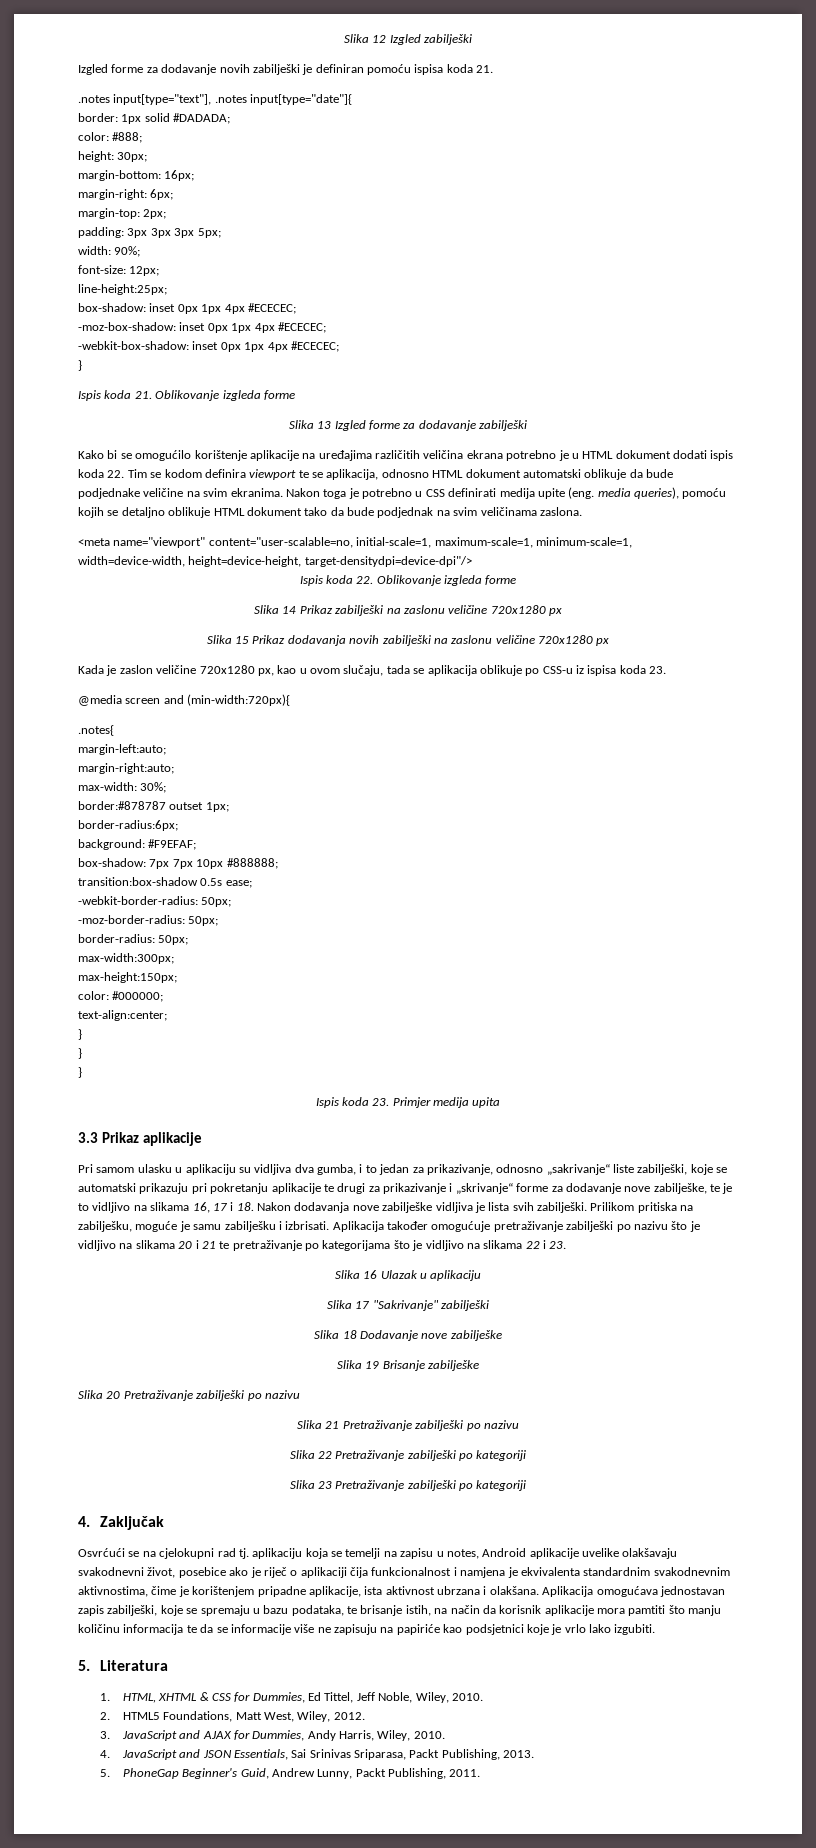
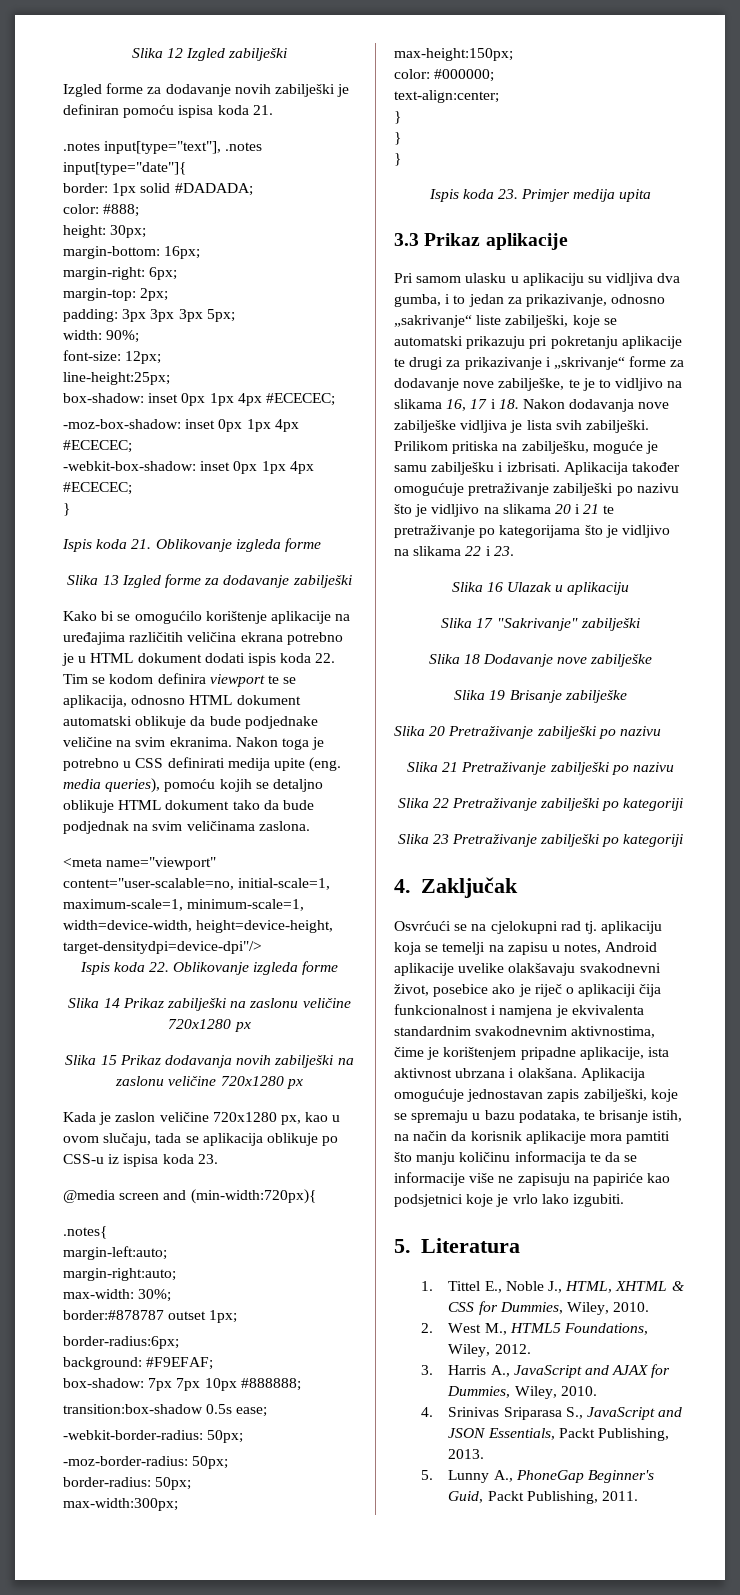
[596,1586,658,1597] omogućava -> [394,1089,464,1102] omogućuje
(111, 1697) none -> [448,1281,562,1293] Tittel E., Noble J.,
[307,1692,413,1703] Ed Tittel, Jeff Noble, -> (563, 1308) none
[122,1711,294,1722] HTML5 Foundations, Matt West, -> [448,1323,648,1335] West M., HTML5 Foundations,
(111, 1735) none -> [448,1365,510,1377] Harris A.,
[307,1730,374,1741] Andy Harris, -> (511, 1392) none
(111, 1754) none -> [448,1407,583,1420] Srinivas Sriparasa S.,
[291,1749,406,1760] Sai Srinivas Sriparasa, -> (555, 1434) none
(111, 1773) none -> [448,1470,513,1483] Lunny A.,
[271,1768,353,1779] Andrew Lunny, -> (484, 1497) none

